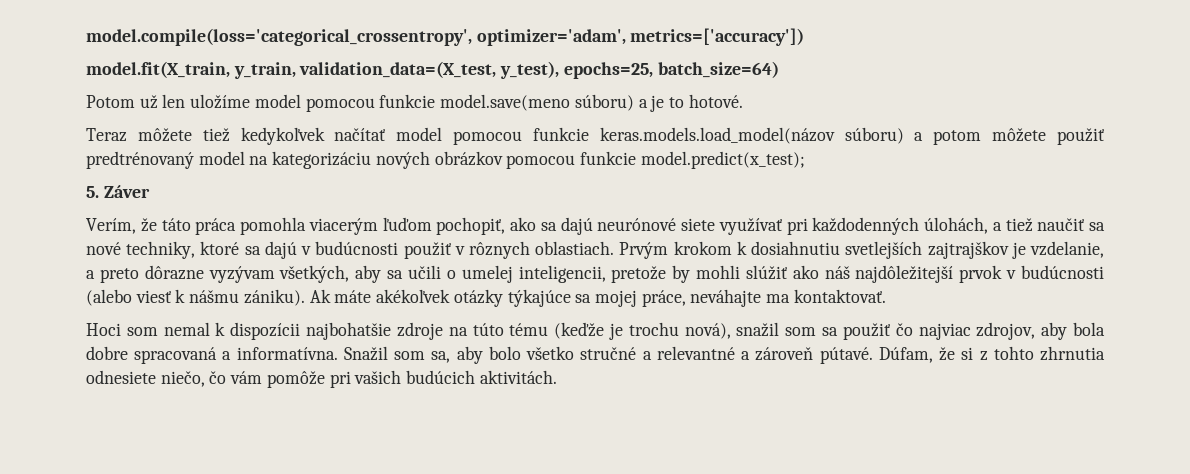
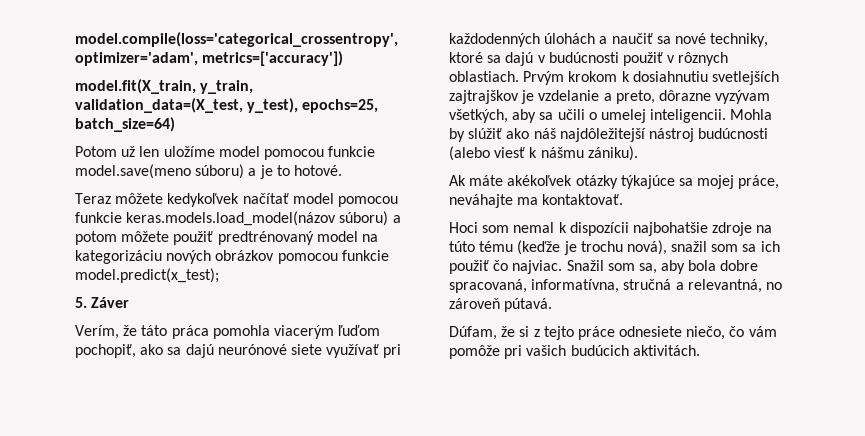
[202,128,230,142] tiež -> (164, 198) none
[924,217,1033,234] úlohách, a tiež -> [544,33,608,44] úlohách a
[1029,241,1104,258] [86,268,139,283] vzdelanie, a preto -> [538,90,655,104] vzdelanie a preto,
[518,265,741,283] inteligencii, pretože by mohli -> [650,109,773,123] [449,128,465,142] inteligencii. Mohla by
[959,265,1017,283] prvok v -> [648,128,694,142] nástroj
(305, 297) none -> (638, 153) //
(839, 331) none -> [760,241,780,252] ich
[918,322,1106,340] [86,346,873,364] najviac zdrojov, aby bola dobre spracovaná a informatívna. Snažil som sa, aby bolo všetko stručné a relevantné a zároveň pútavé. -> [512,260,759,274] [449,279,782,293] [449,298,553,312] najviac. Snažil som sa, aby bola dobre spracovaná, informatívna, stručná a relevantná, no zároveň pútavá. //
[993,346,1105,361] tohto zhrnutia -> [543,326,615,340] tejto práce

